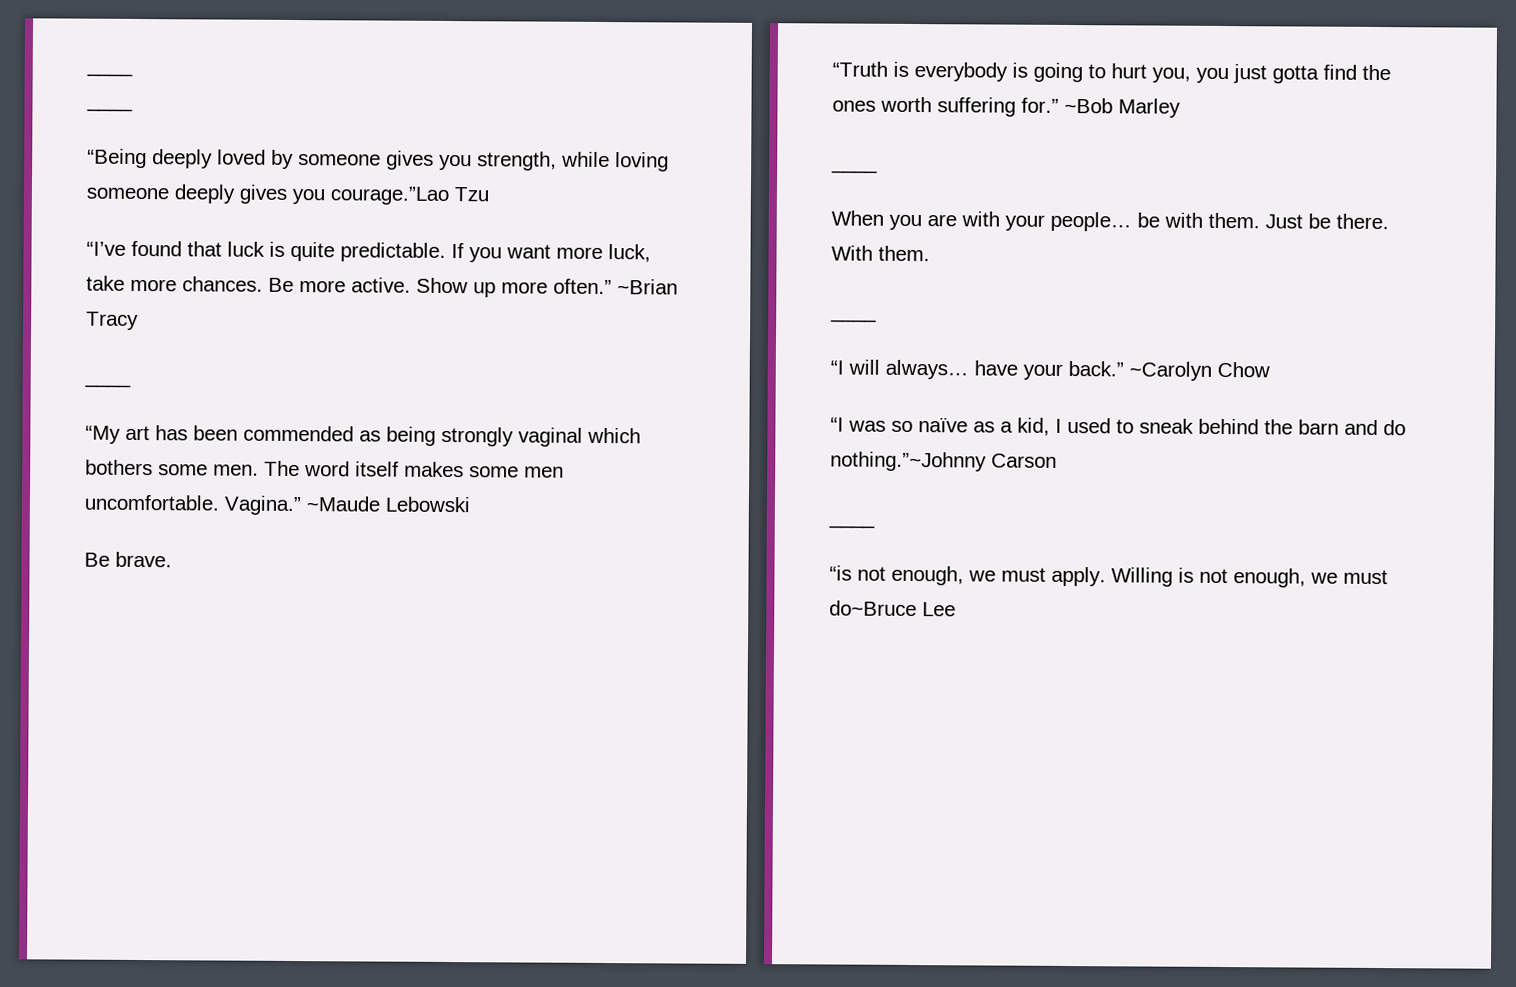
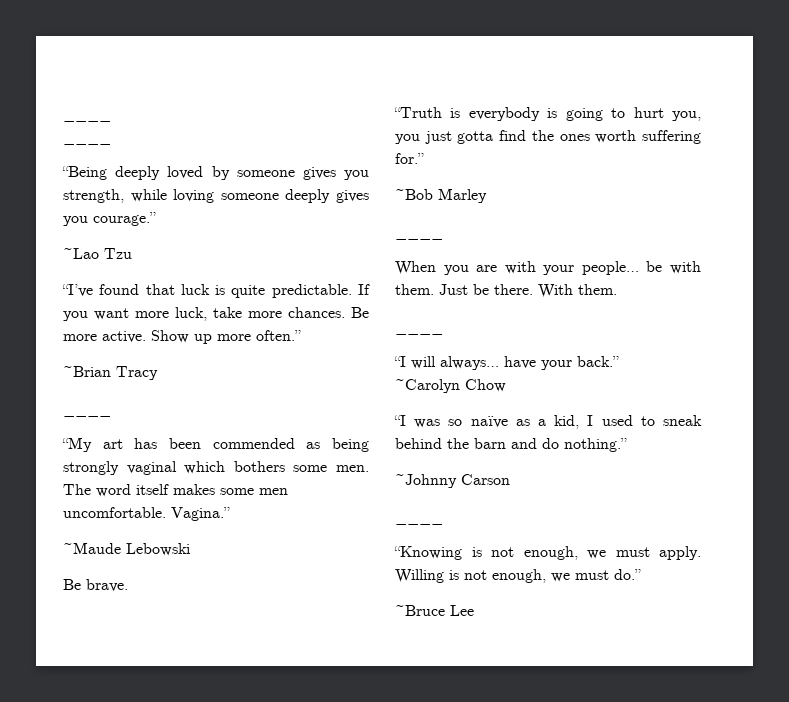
[330,186,449,205] courage.”Lao -> [93,212,156,226] [63,248,99,259] courage.” // ~Lao
(612, 286) none -> (301, 335) //
(301, 505) none -> (230, 514) //
(1059, 105) none -> (424, 158) //
(1124, 369) none -> (619, 361) //
[830,451,987,472] nothing.”~Johnny -> [564,438,627,452] [395,474,457,488] nothing.” // ~Johnny
[829,565,852,581] “is -> [394,546,482,560] “Knowing is
[829,600,917,617] do~Bruce -> [614,569,641,580] [395,605,445,616] do.” // ~Bruce

